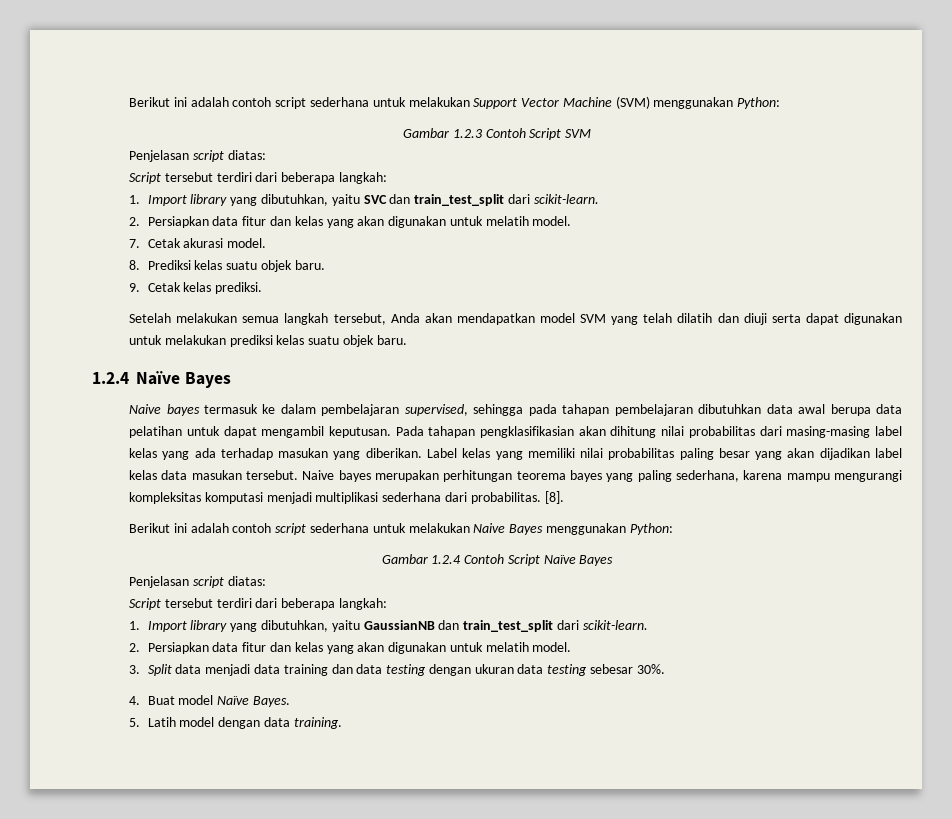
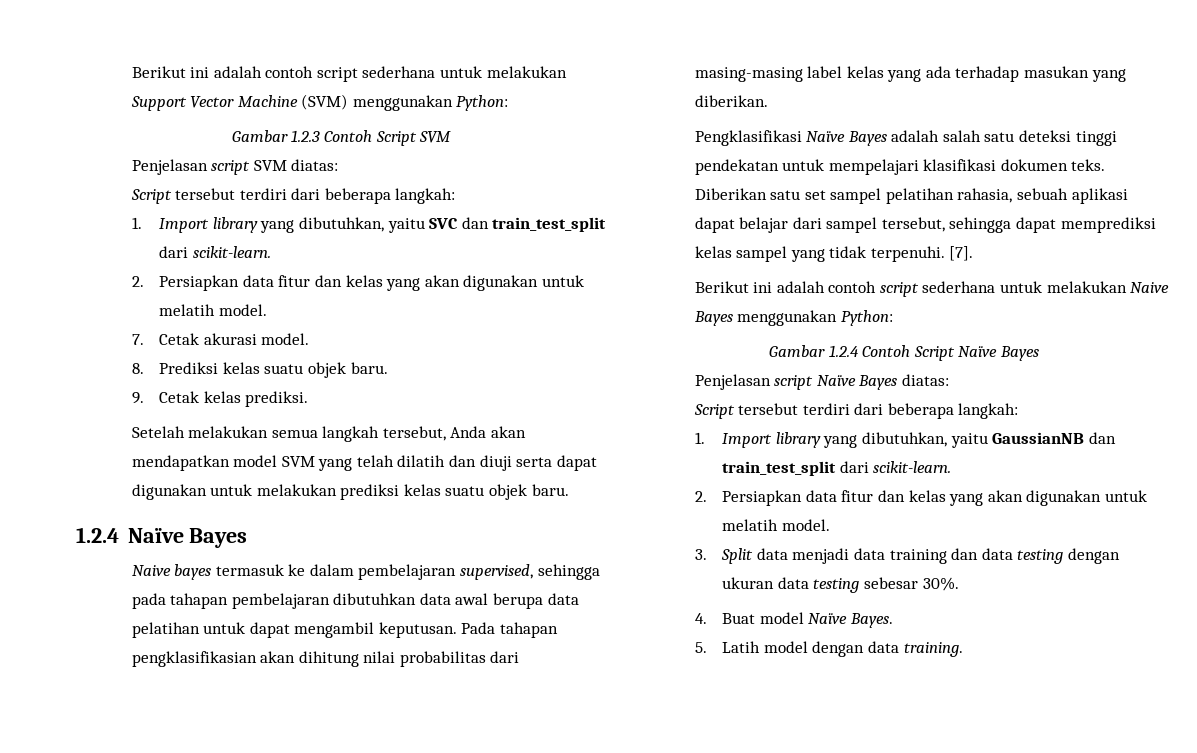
(224, 156) none -> [253,160,287,171] SVM
[426,448,902,460] [129,470,902,482] [129,491,564,504] Label kelas yang memiliki nilai probabilitas paling besar yang akan dijadikan label kelas data masukan tersebut. Naive bayes merupakan perhitungan teorema bayes yang paling sederhana, karena mampu mengurangi kompleksitas komputasi menjadi multiplikasi sederhana dari probabilitas. [8]. -> [694,130,1117,146] [694,159,1106,175] [694,188,1128,204] [694,217,1156,233] [694,246,974,262] // Pengklasifikasi Naïve Bayes adalah salah satu deteksi tinggi pendekatan untuk mempelajari klasifikasi dokumen teks. Diberikan satu set sampel pelatihan rahasia, sebuah aplikasi dapat belajar dari sampel tersebut, sehingga dapat memprediksi kelas sampel yang tidak terpenuhi. [7].
(224, 582) none -> [816,375,898,390] Naïve Bayes

